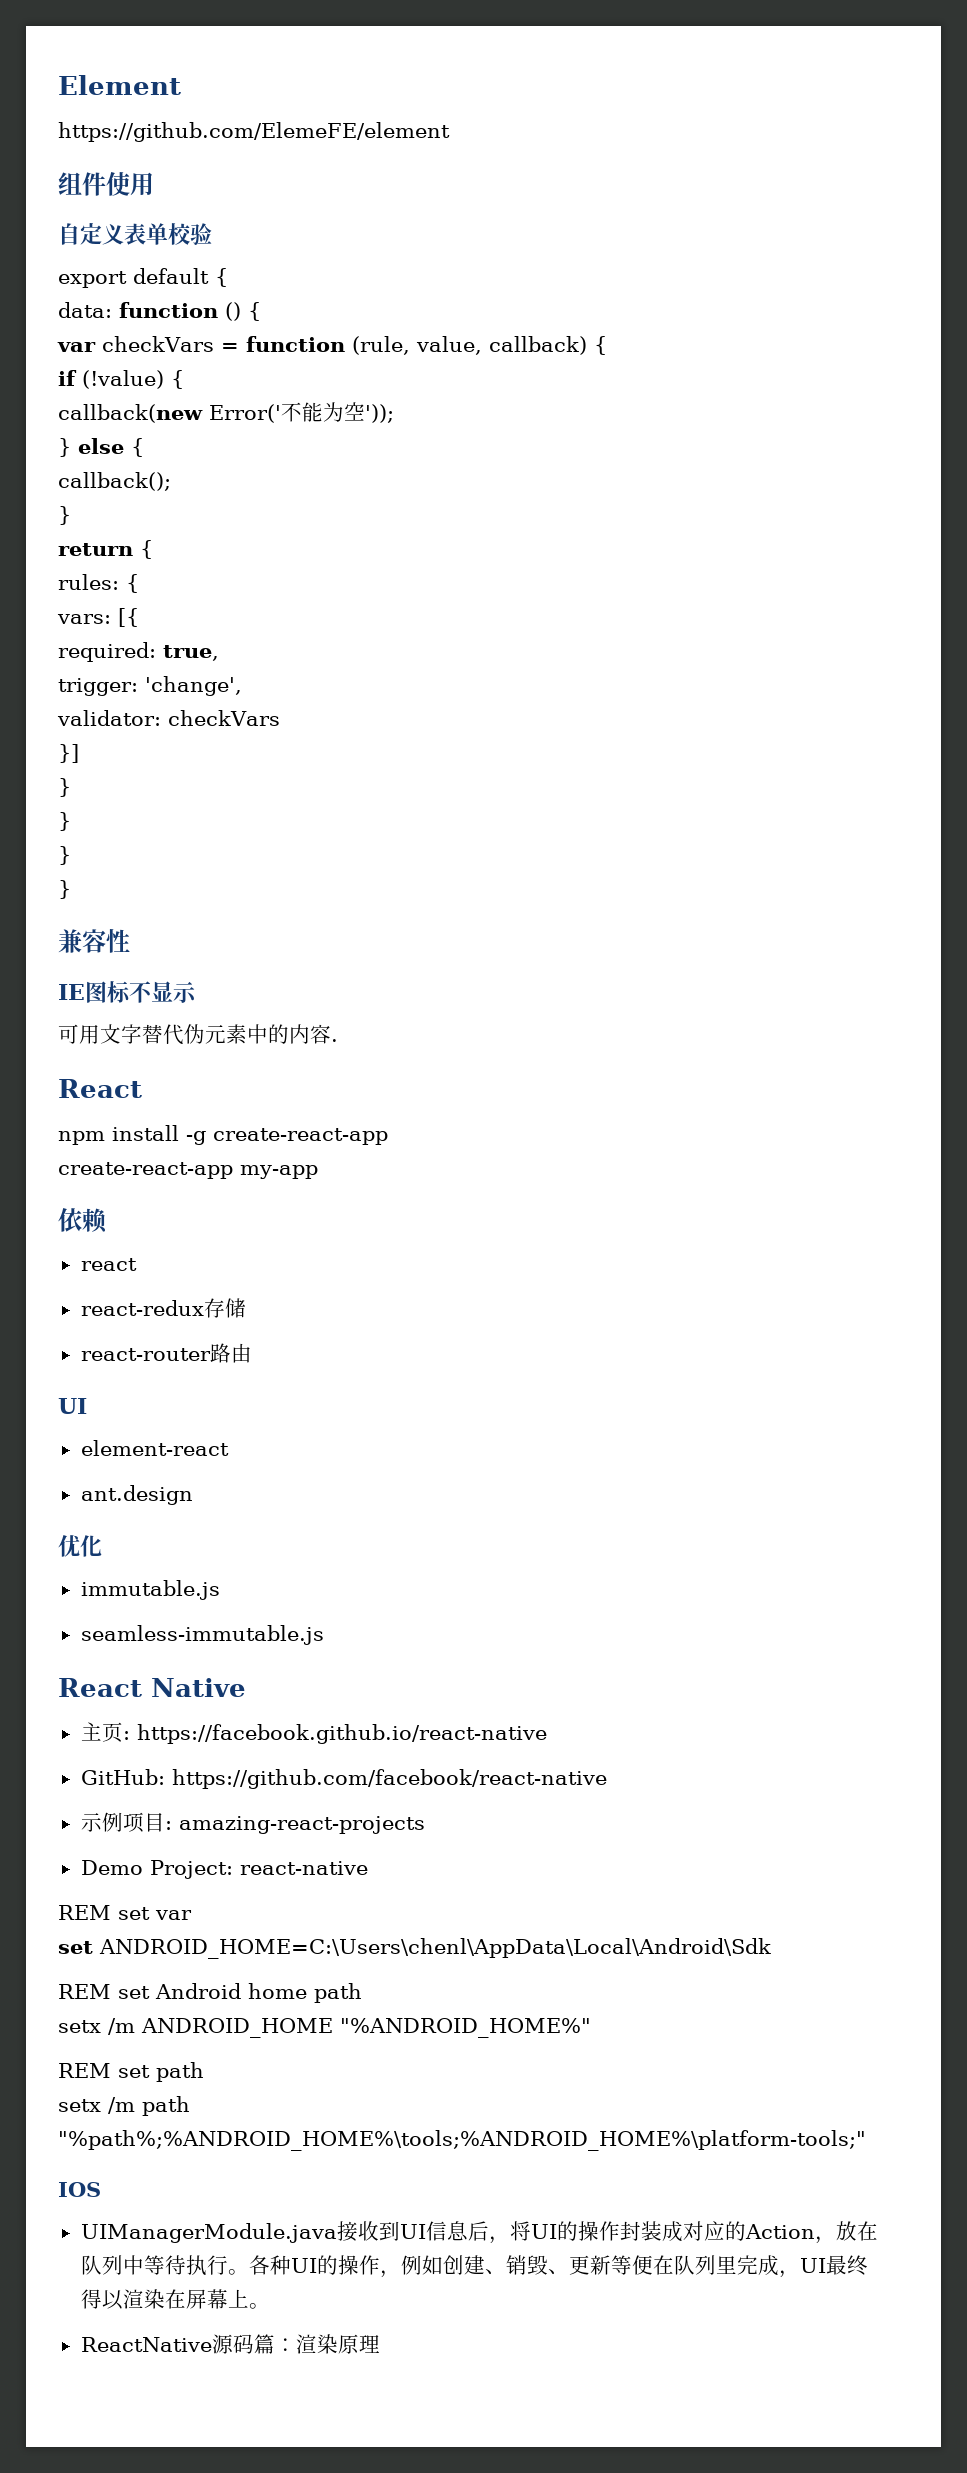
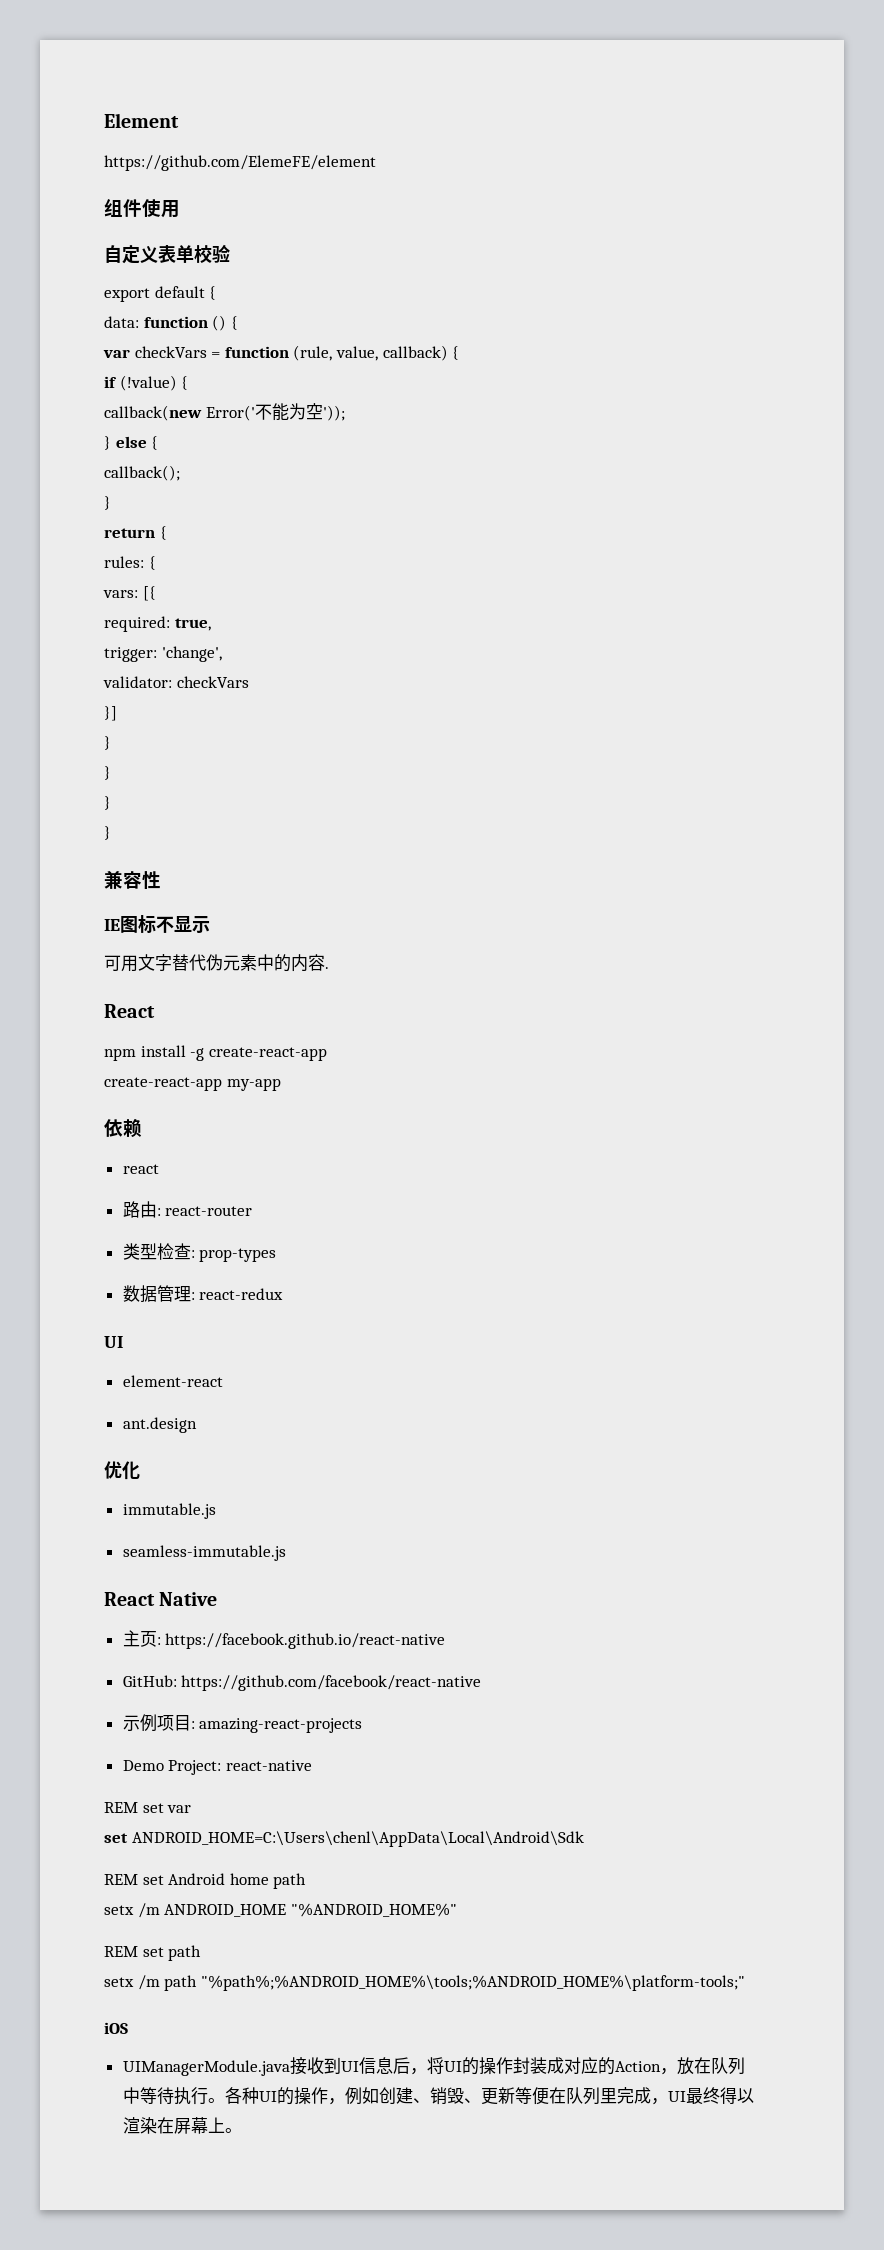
[80,1298,246,1318] [80,1343,252,1363] react-redux存储 // react-router路由 -> [122,1201,253,1218] [122,1243,277,1262] [122,1285,284,1303] 路由: react-router // 类型检查: prop-types // 数据管理: react-redux
[58,2182,101,2197] IOS -> [104,2022,128,2034] iOS
[80,2334,380,2354] // ReactNative源码篇：渲染原理 -> (242, 2130) none

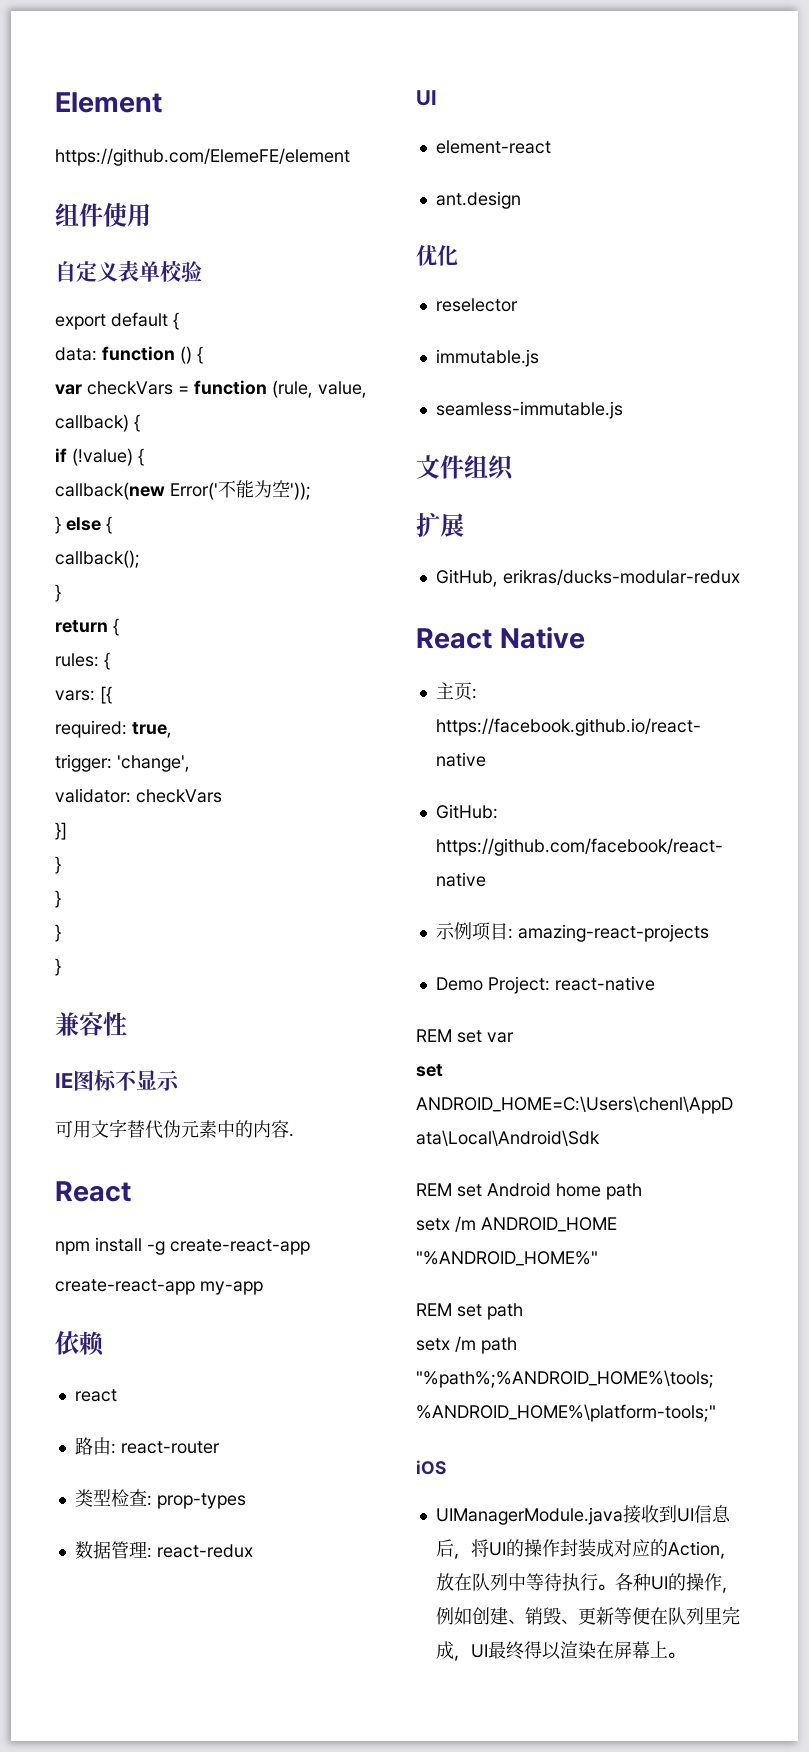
(140, 1470) none -> [435,298,518,312] // reselector
(286, 1553) none -> [416,455,514,481] [416,513,464,537] [435,569,740,587] // 文件组织 // 扩展 // GitHub, erikras/ducks-modular-redux

